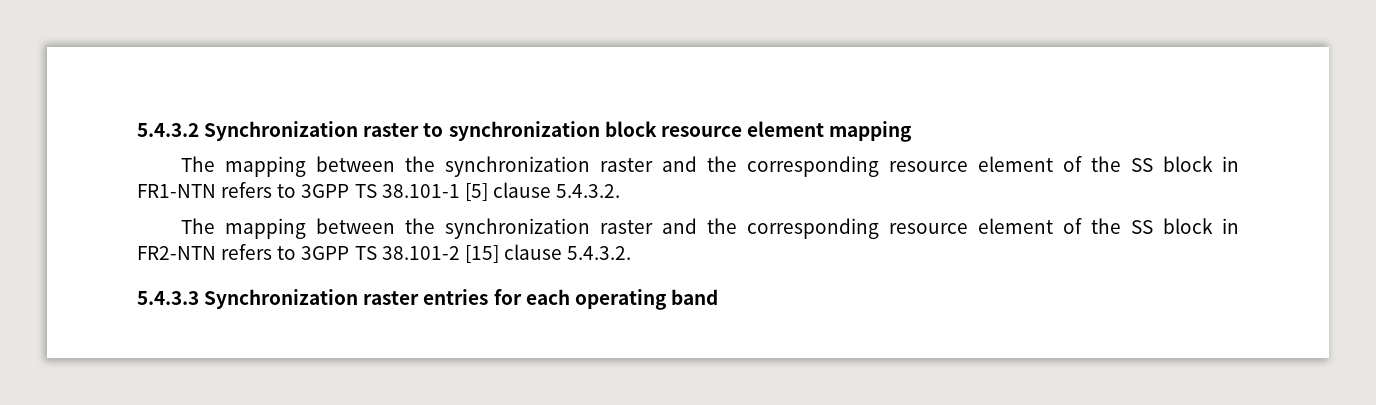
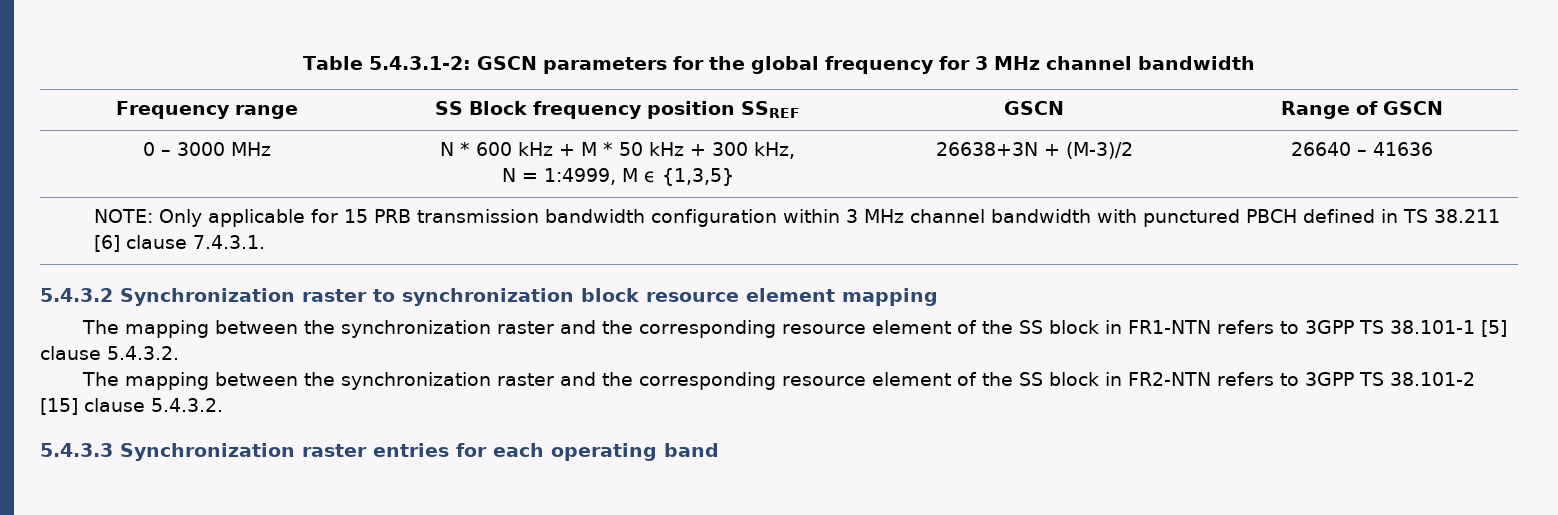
(137, 130) none -> [303,56,1255,74] [116,101,298,119] [435,101,800,119] [1004,101,1064,115] [1281,101,1443,119] [143,142,271,156] [440,142,795,159] [501,168,734,186] [935,142,1133,159] [1291,142,1433,156] [94,209,1501,227] [94,235,266,252] Table 5.4.3.1-2: GSCN parameters for the global frequency for 3 MHz channel bandwidth // Frequency range | SS Block frequency position SSREF | GSCN | Range of GSCN // 0 – 3000 MHz | N * 600 kHz + M * 50 kHz + 300 kHz, // N = 1:4999, M ϵ {1,3,5} | 26638+3N + (M-3)/2 | 26640 – 41636 // NOTE: Only applicable for 15 PRB transmission bandwidth configuration within 3 MHz channel bandwidth with punctured PBCH defined in TS 38.211 [6] clause 7.4.3.1. //

